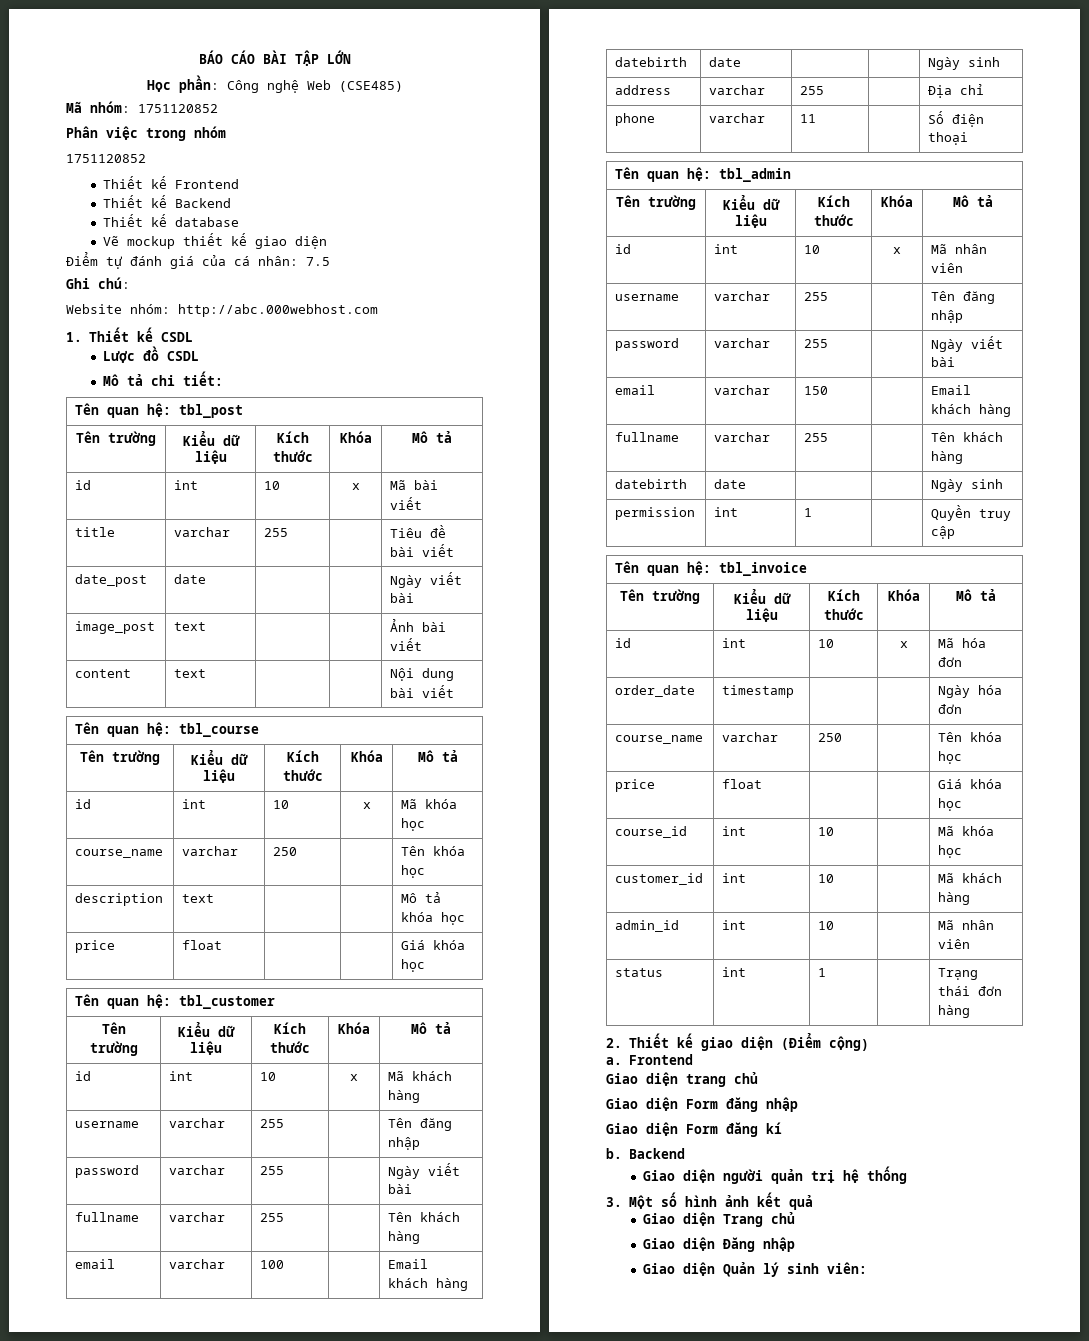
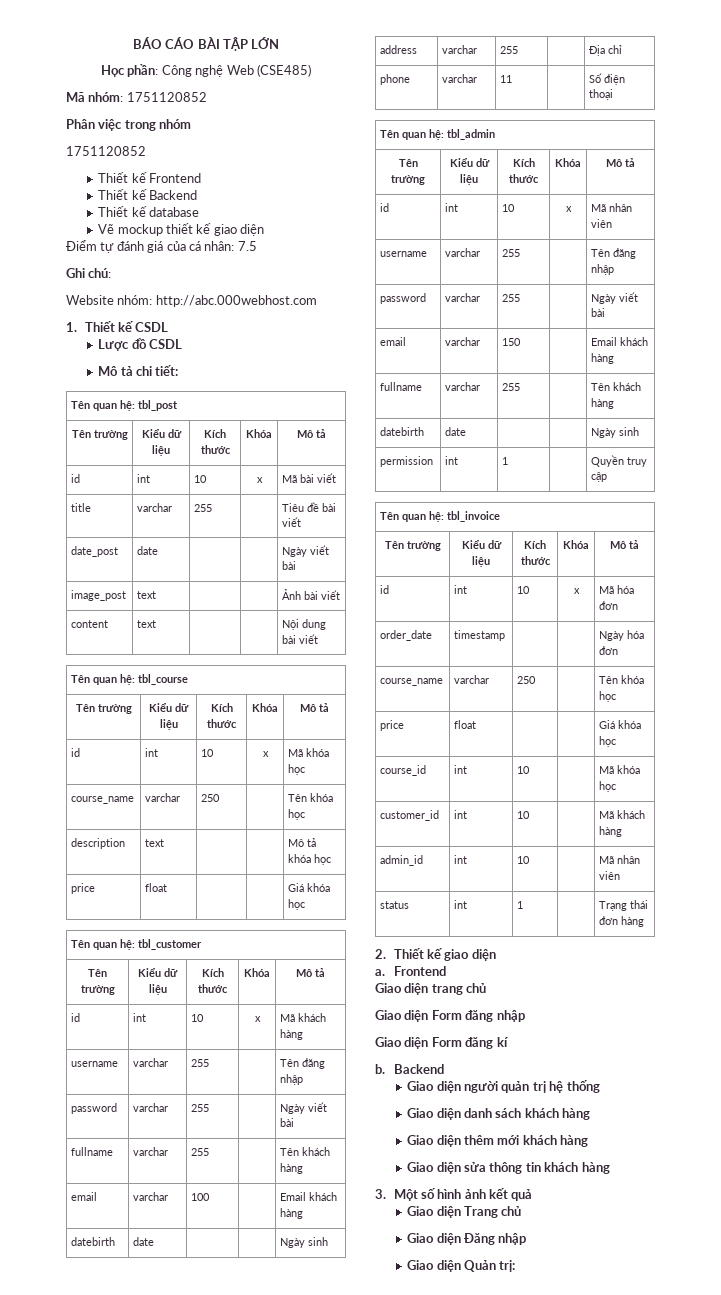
[780,1033,869,1051] (Điểm cộng) -> (496, 955) none
(907, 1175) none -> [407,1108,591,1120] [407,1135,589,1147] [407,1162,610,1174] // Giao diện danh sách khách hàng // Giao diện thêm mới khách hàng // Giao diện sửa thông tin khách hàng
[762,1262,867,1277] lý sinh viên: -> [499,1260,516,1272] trị:

